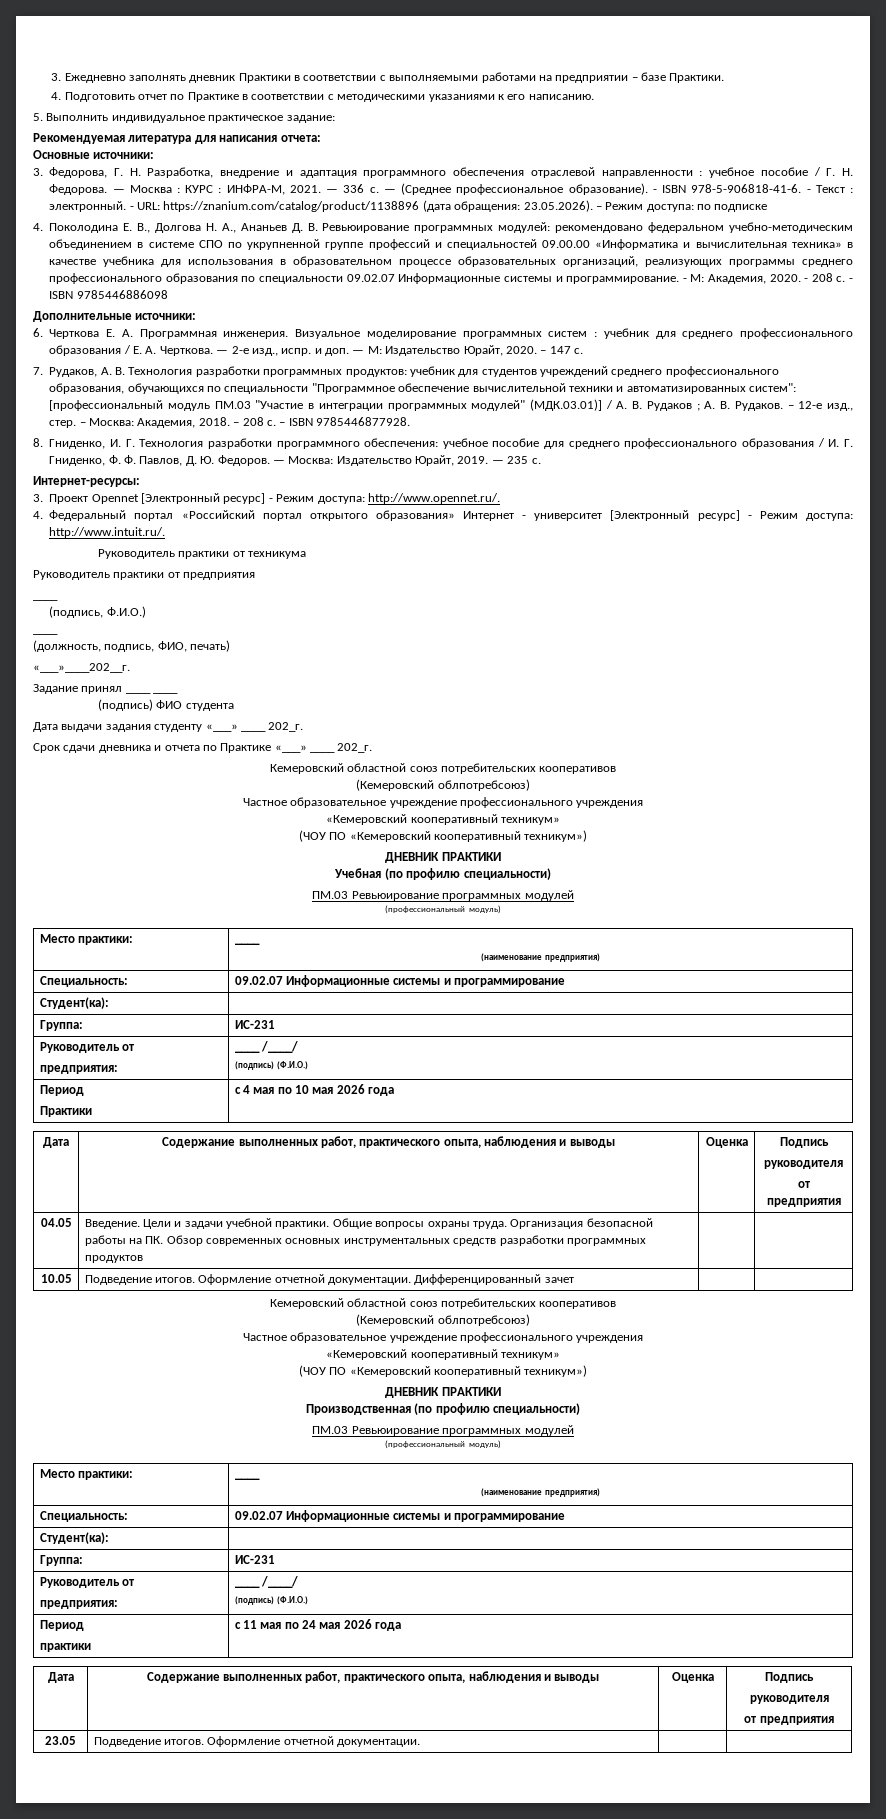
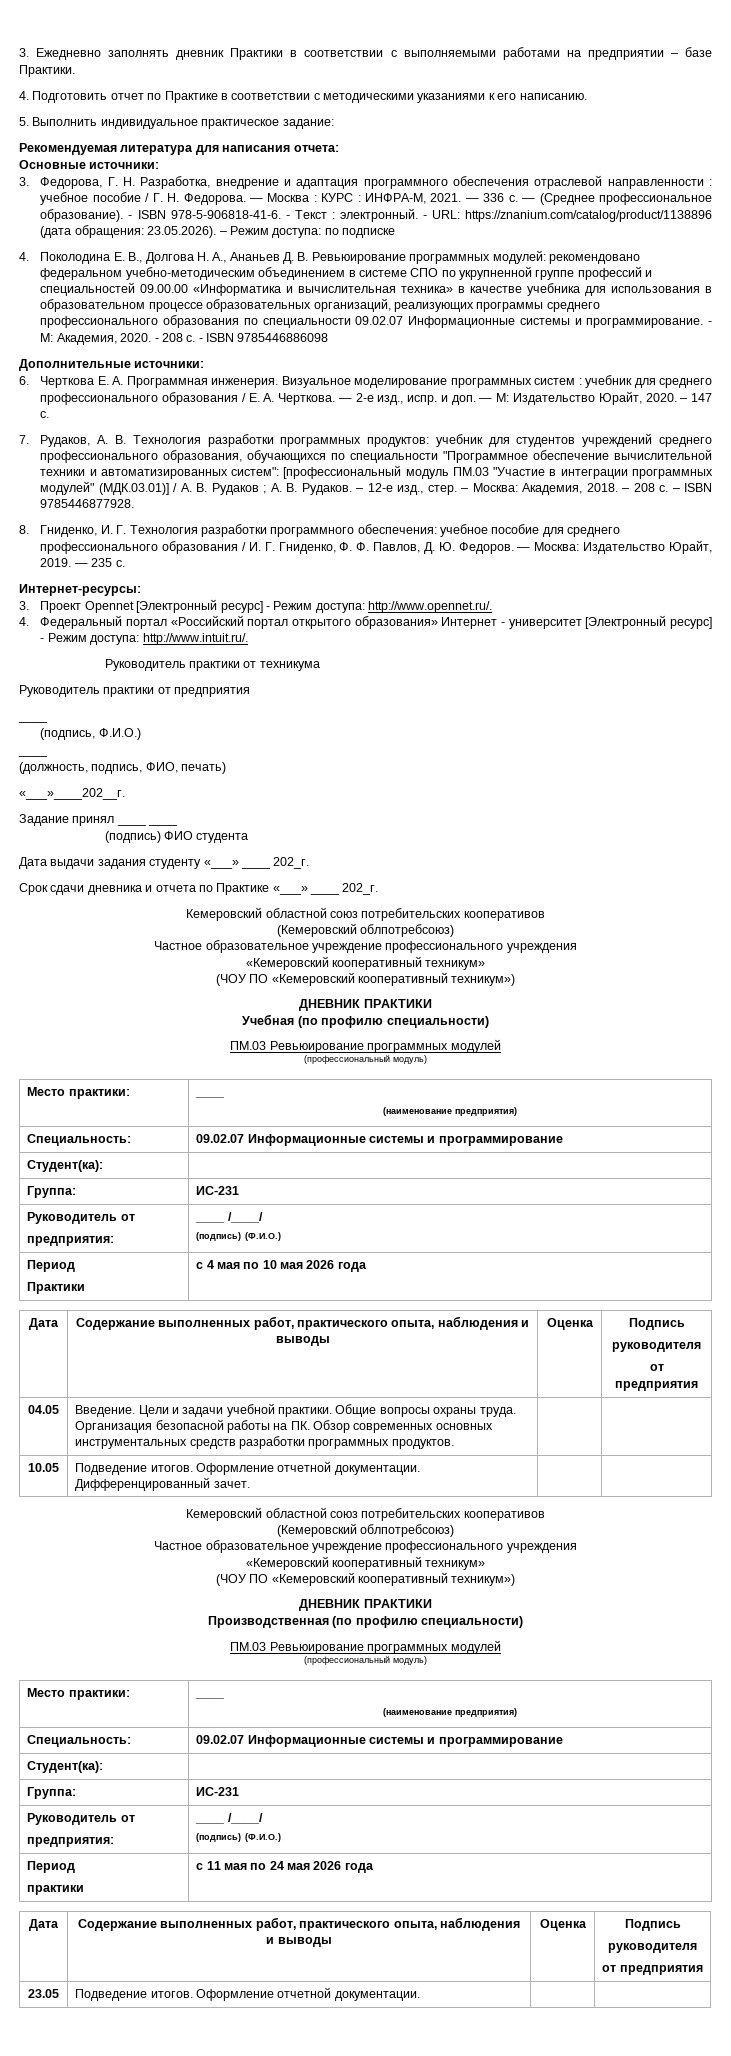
[84,1255,143,1263] продуктов -> [391,1439,454,1449] продуктов.
[544,1277,574,1283] зачет -> [213,1481,250,1488] зачет.

